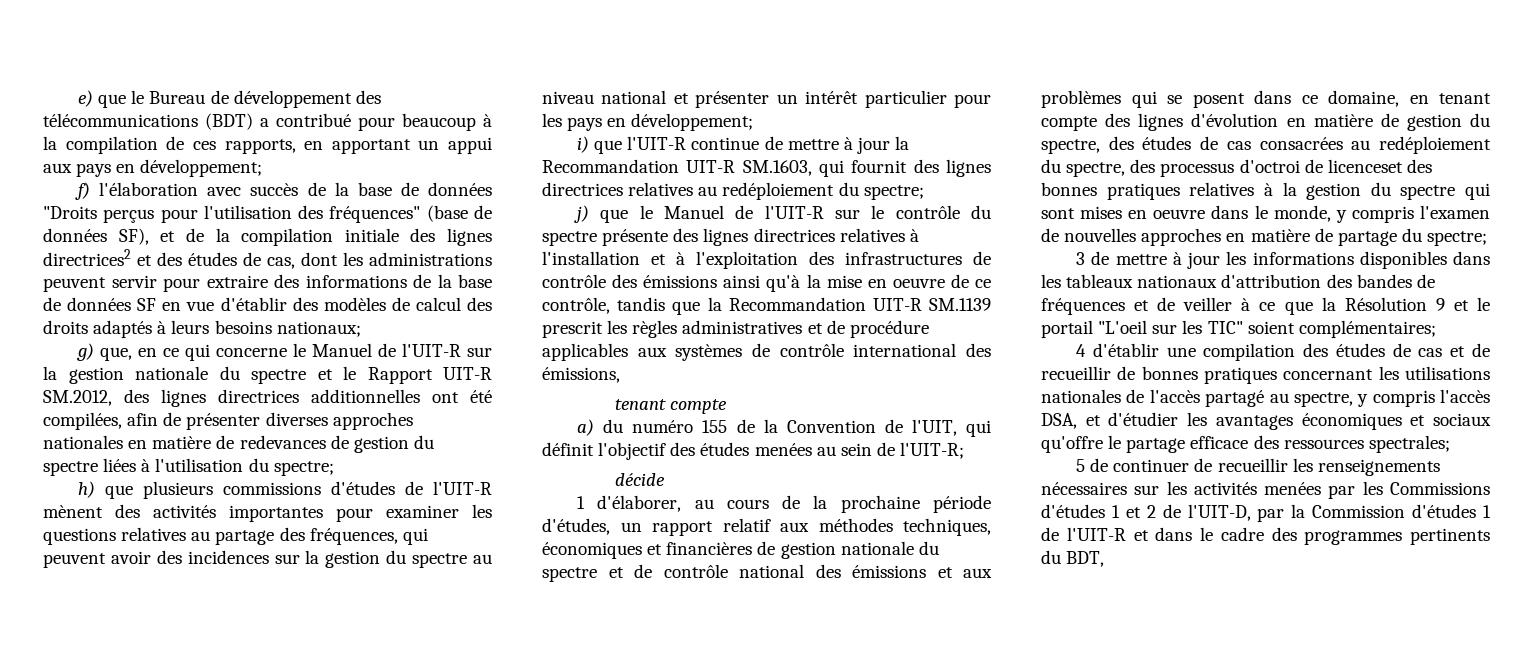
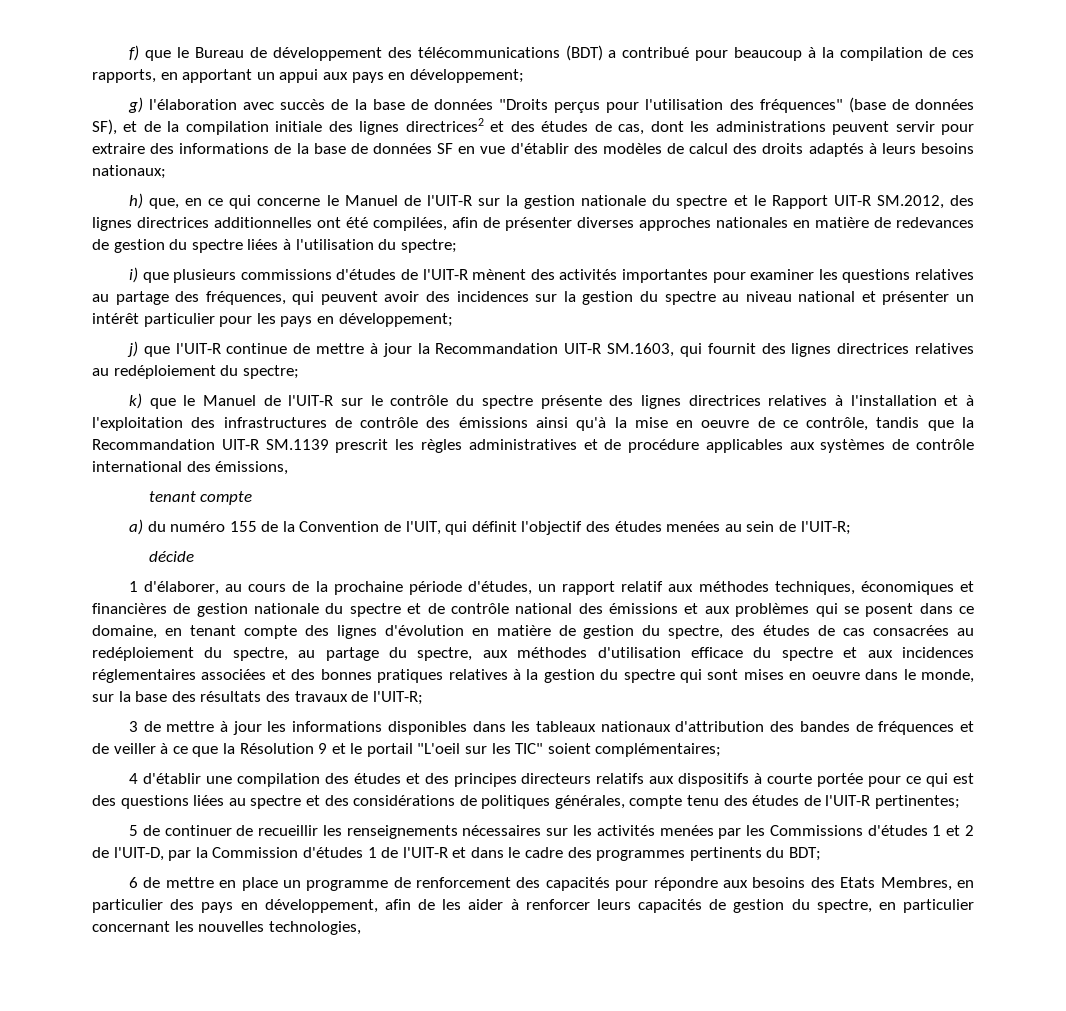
[78,90,94,107] e) -> [128,45,139,61] f)
[75,182,91,200] f) -> [127,97,143,113] g)
[77,343,95,361] g) -> [128,193,143,209] h)
[78,481,96,498] h) -> [128,267,138,283] i)
[577,136,590,153] i) -> [126,341,138,357] j)
[574,205,590,223] j) -> [128,393,142,409] k)
[1130,159,1403,177] des processus d'octroi de licenceset -> [298,647,974,661] [92,669,286,683] au partage du spectre, aux méthodes d'utilisation efficace du spectre et aux incidences réglementaires associées et
[1335,205,1490,223] [1041,228,1488,246] y compris l'examen de nouvelles approches en matière de partage du spectre; -> [92,691,423,705] sur la base des résultats des travaux de l'UIT-R;
[1392,343,1490,357] [1041,366,1490,384] [1041,389,1490,407] [1041,412,1491,430] [1041,435,1450,453] de cas et de recueillir de bonnes pratiques concernant les utilisations nationales de l'accès partagé au spectre, y compris l'accès DSA, et d'étudier les avantages économiques et sociaux qu'offre le partage efficace des ressources spectrales; -> [405,773,975,787] [92,795,961,809] et des principes directeurs relatifs aux dispositifs à courte portée pour ce qui est des questions liées au spectre et des considérations de politiques générales, compte tenu des études de l'UIT-R pertinentes;
[1066,551,1105,567] BDT, -> [789,847,822,861] [128,877,974,891] [92,899,974,913] [92,921,361,935] BDT; // 6 de mettre en place un programme de renforcement des capacités pour répondre aux besoins des Etats Membres, en particulier des pays en développement, afin de les aider à renforcer leurs capacités de gestion du spectre, en particulier concernant les nouvelles technologies,

